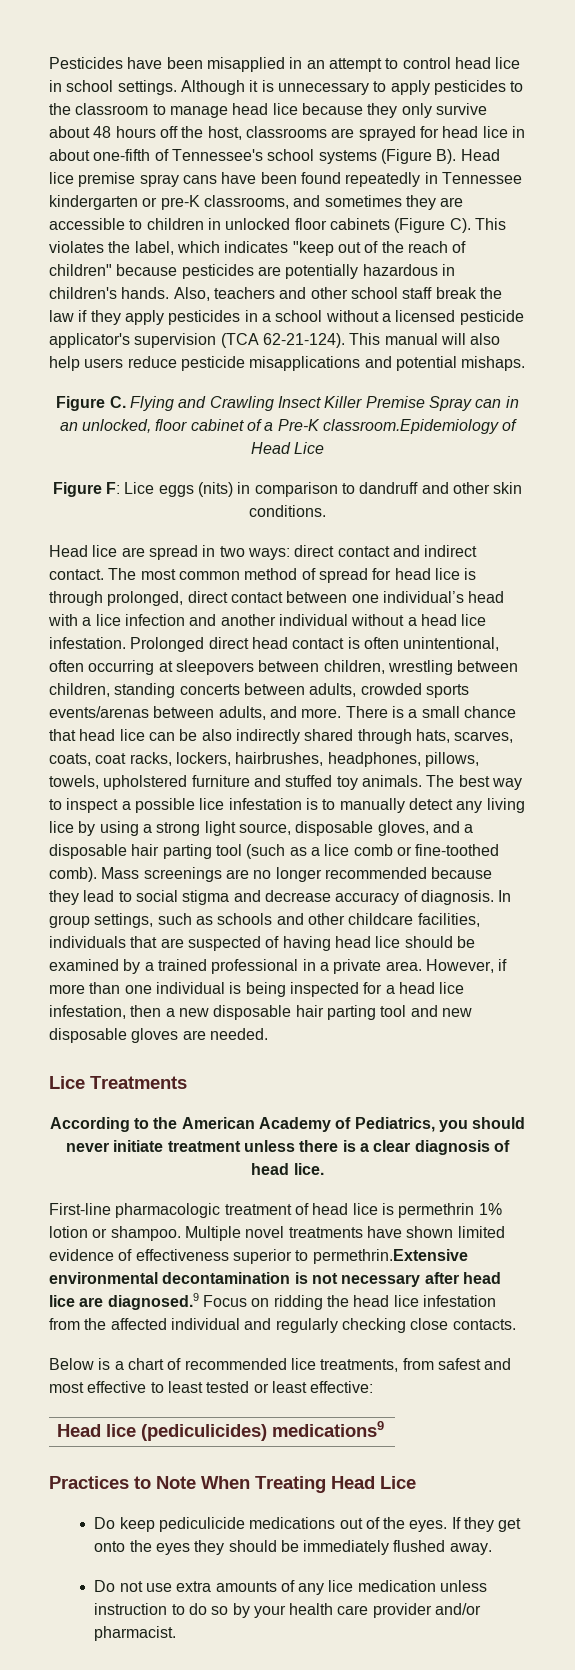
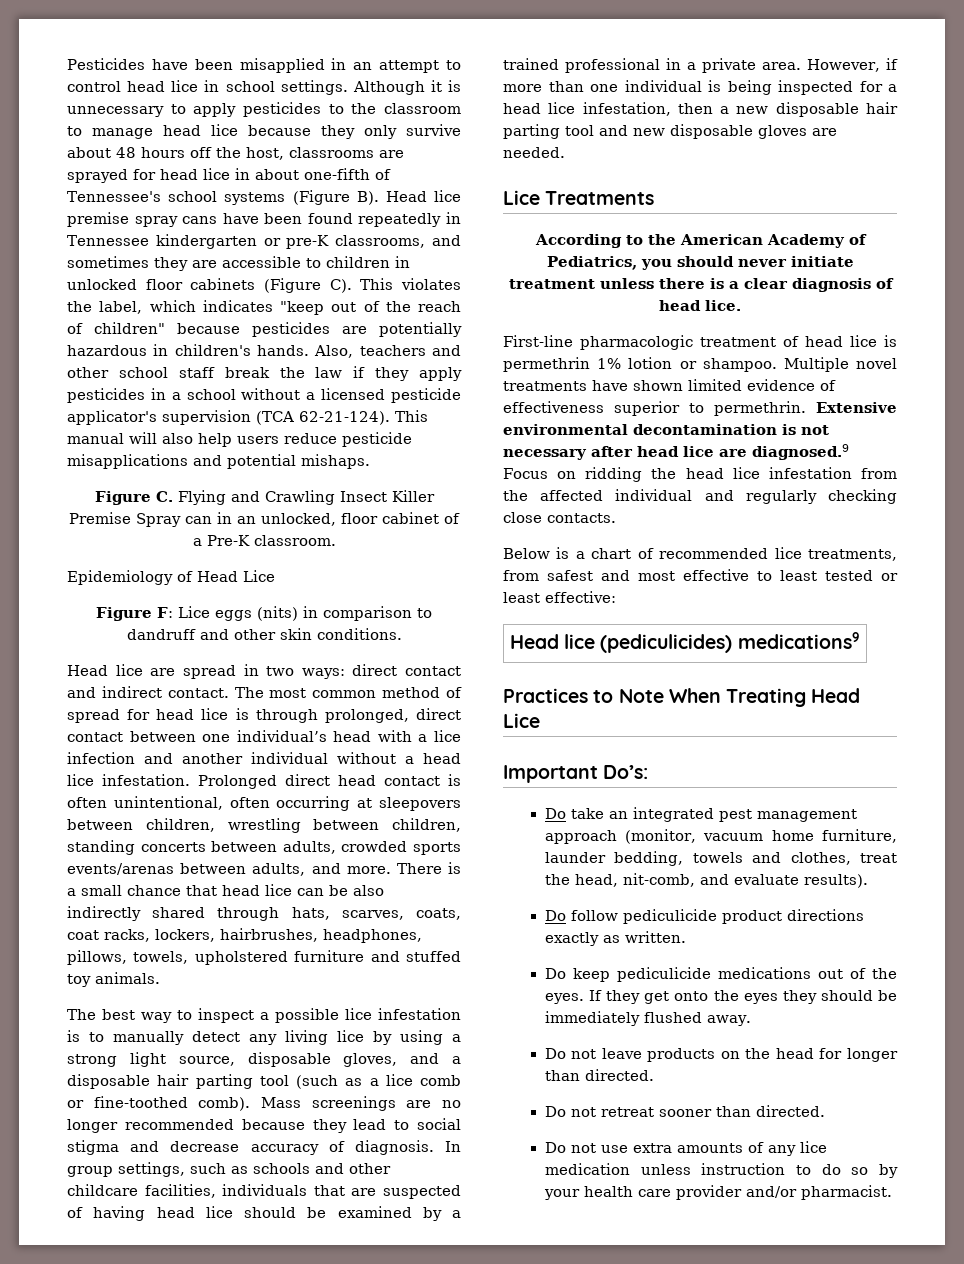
[322,419,499,434] classroom.Epidemiology -> [253,535,336,546] [67,570,173,585] classroom. // Epidemiology
(422, 781) none -> (160, 978) //
[312,1249,468,1264] permethrin.Extensive -> [714,401,897,416] permethrin. Extensive
(416, 1482) none -> [503,765,649,783] [544,807,857,822] [544,829,897,844] [544,851,897,866] [544,873,868,888] [544,909,864,924] [544,931,686,946] // Important Do’s: // Do take an integrated pest management approach (monitor, vacuum home furniture, launder bedding, towels and clothes, treat the head, nit-comb, and evaluate results). // Do follow pediculicide product directions exactly as written.
(492, 1549) none -> [544,1048,898,1062] [544,1069,654,1081] [544,1105,825,1117] // Do not leave products on the head for longer than directed. // Do not retreat sooner than directed.

